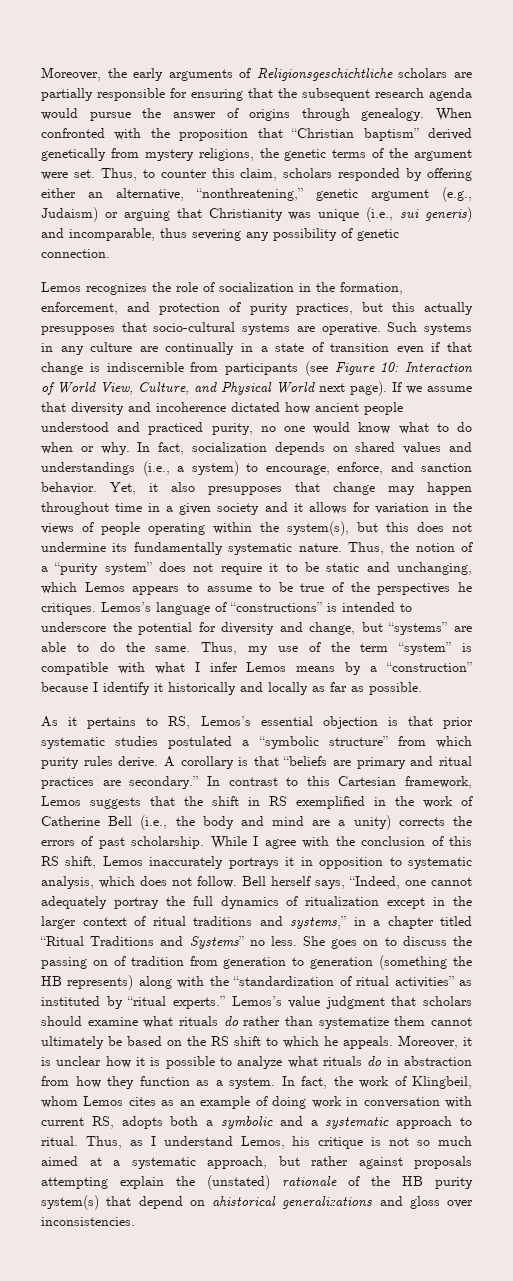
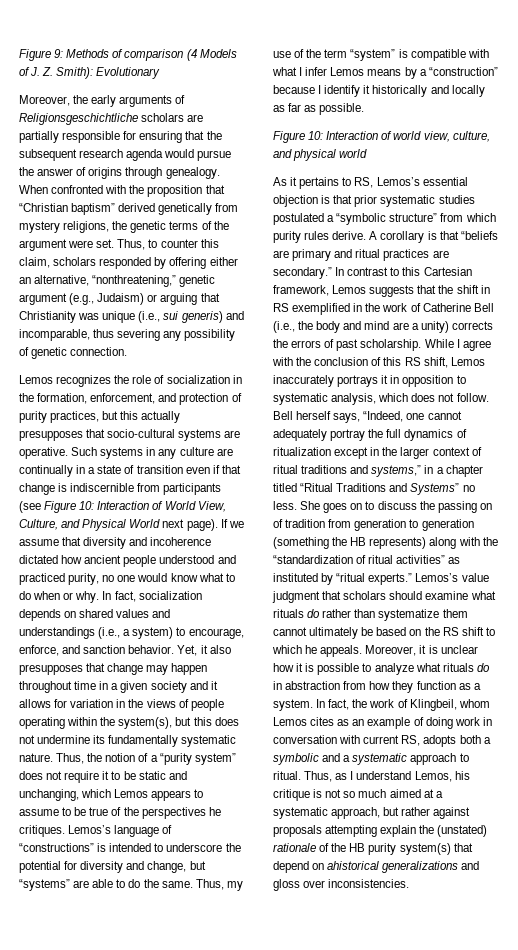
(41, 74) none -> [19,49,237,61] [19,67,161,79] Figure 9: Methods of comparison (4 Models of J. Z. Smith): Evolutionary //
(422, 688) none -> [273,131,490,143] [273,149,368,161] // Figure 10: Interaction of world view, culture, and physical world

